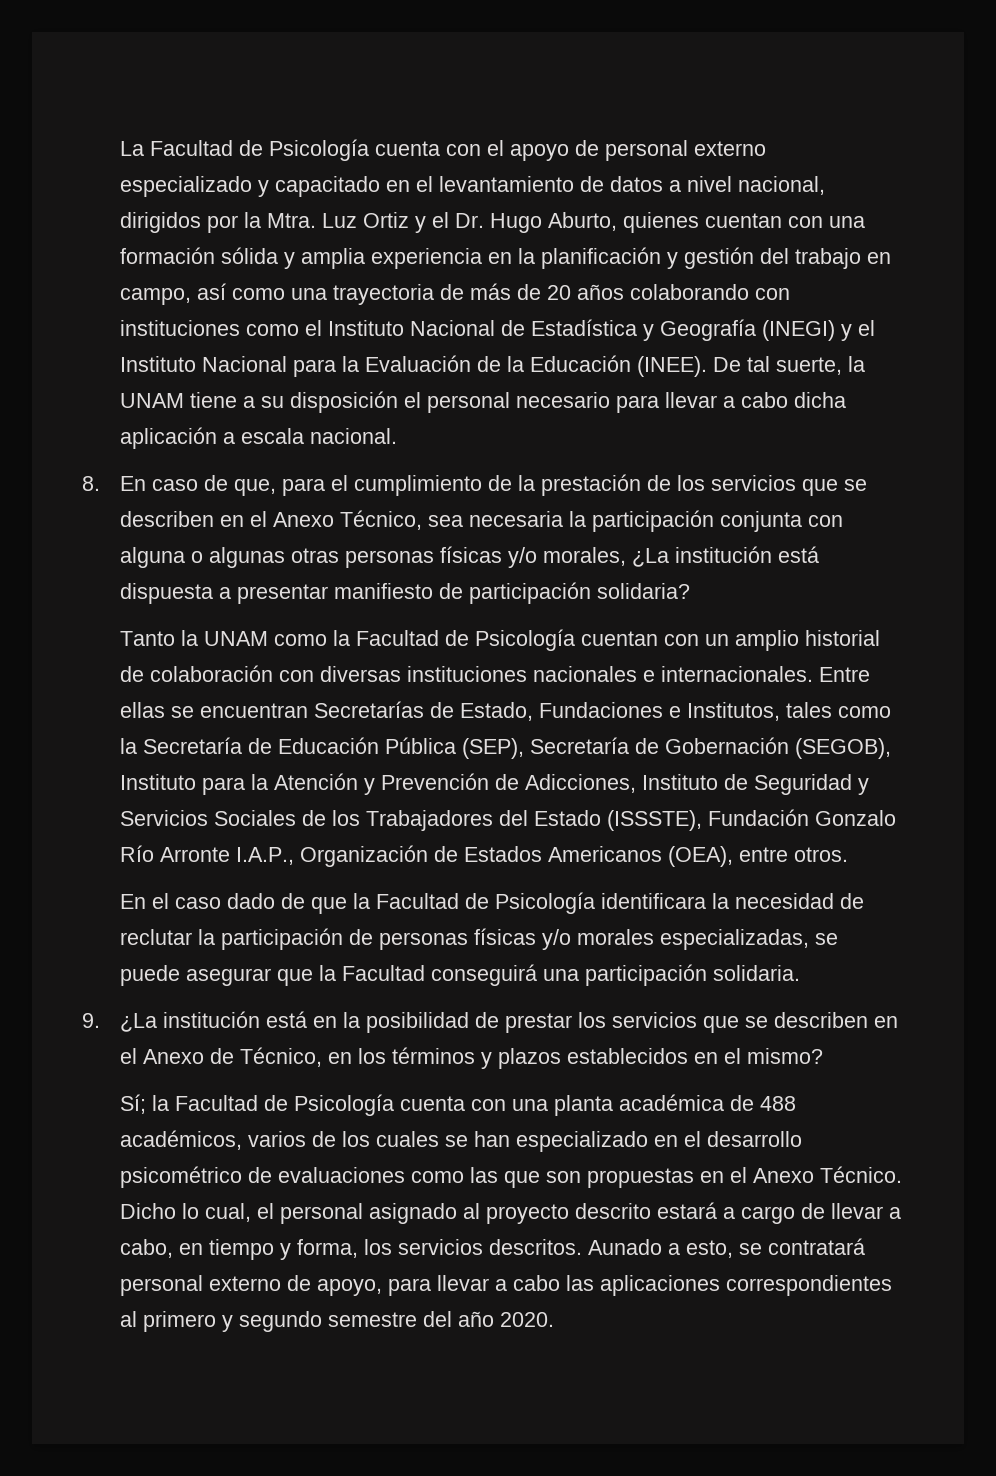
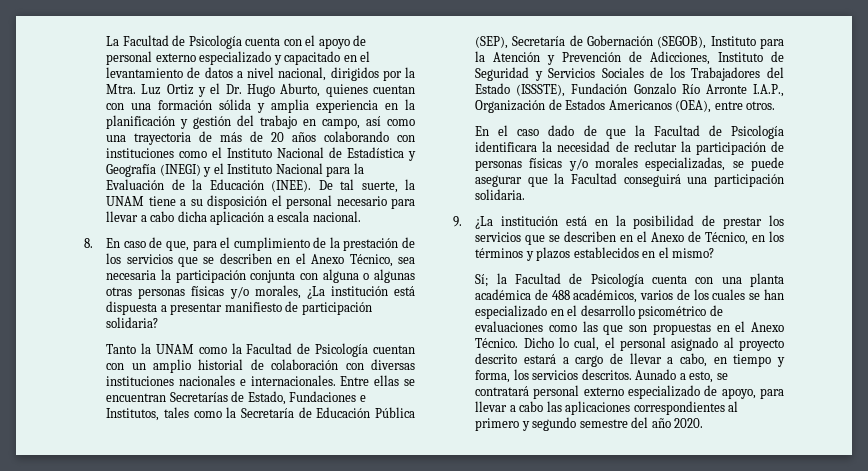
(281, 1283) none -> [628,385,701,399] especializado

